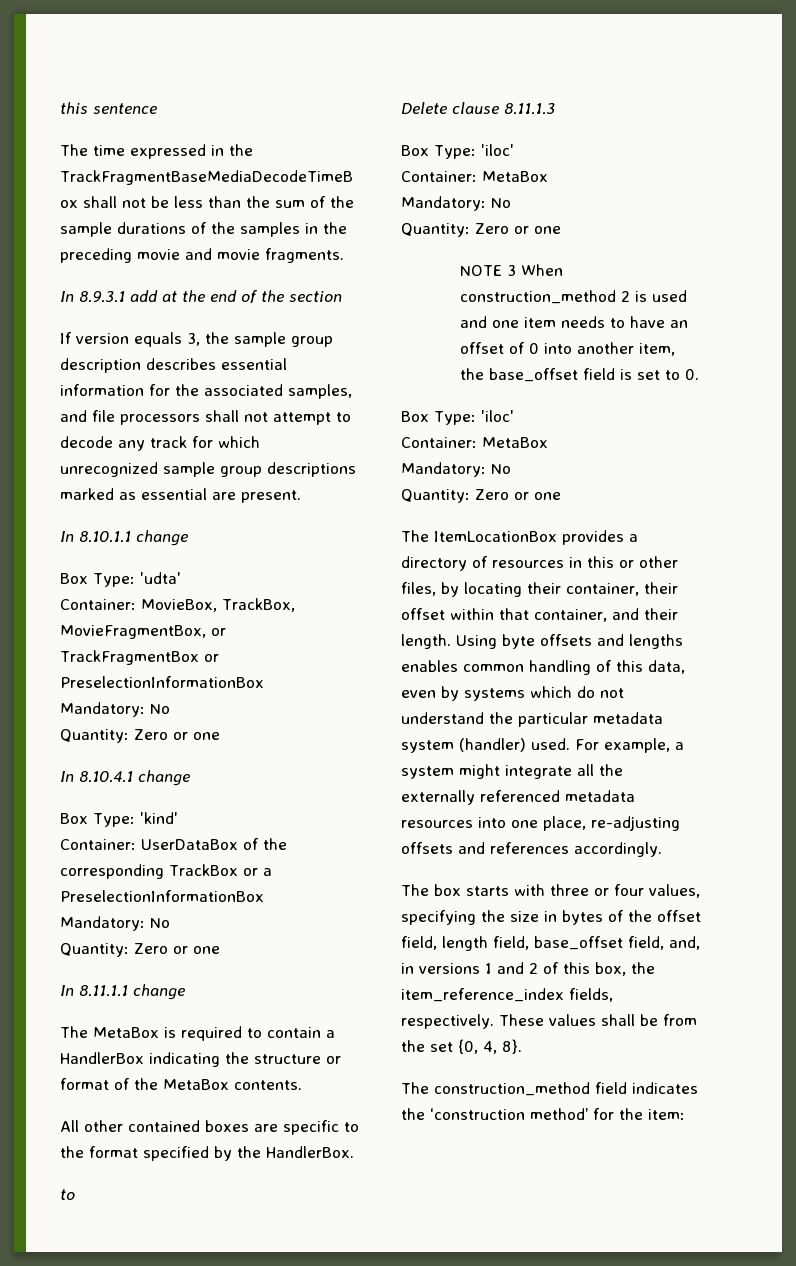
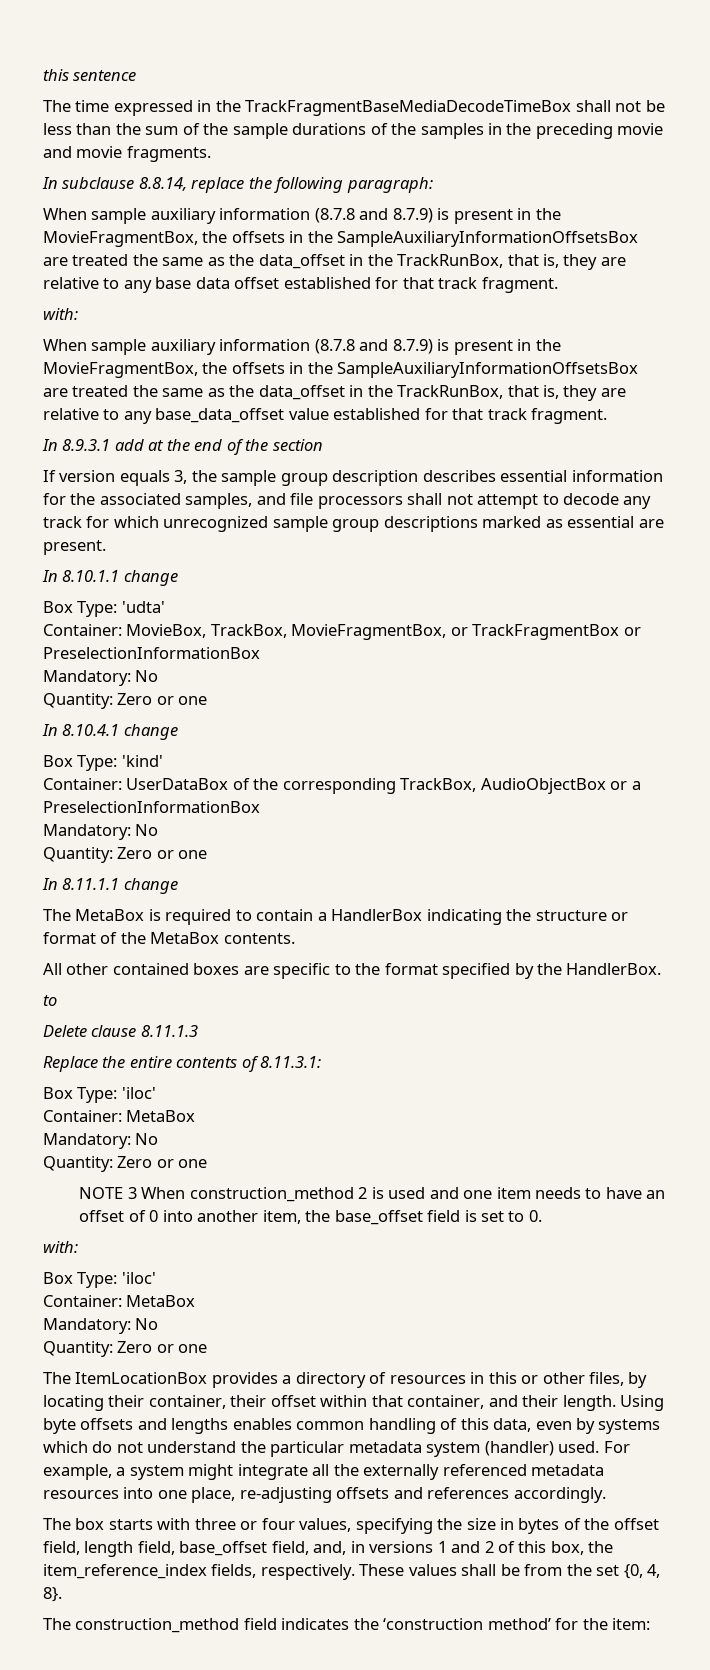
(344, 255) none -> [42,177,433,193] [43,208,561,224] [43,231,639,247] [43,254,626,270] [43,277,558,293] [43,308,78,320] [43,339,561,355] [43,362,639,378] [43,385,626,401] [43,408,608,424] // In subclause 8.8.14, replace the following paragraph: // When sample auxiliary information (8.7.8 and 8.7.9) is present in the MovieFragmentBox, the offsets in the SampleAuxiliaryInformationOffsetsBox are treated the same as the data_offset in the TrackRunBox, that is, they are relative to any base data offset established for that track fragment. // with: // When sample auxiliary information (8.7.8 and 8.7.9) is present in the MovieFragmentBox, the offsets in the SampleAuxiliaryInformationOffsetsBox are treated the same as the data_offset in the TrackRunBox, that is, they are relative to any base_data_offset value established for that track fragment.
[169,864,238,876] TrackBox -> [400,778,606,794] TrackBox, AudioObjectBox
(555, 109) none -> [43,1056,322,1072] // Replace the entire contents of 8.11.3.1:
(700, 374) none -> [43,1241,78,1253] // with:

